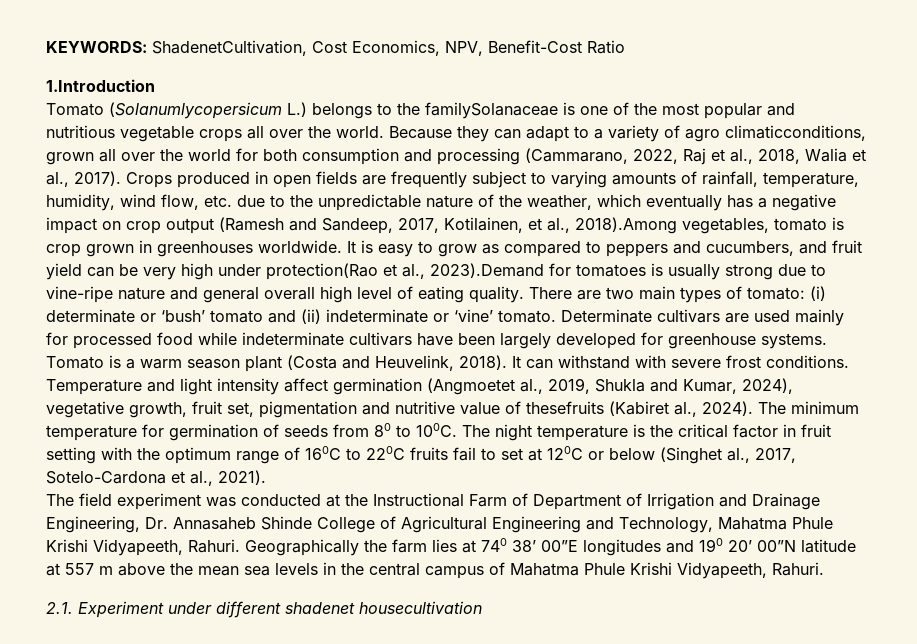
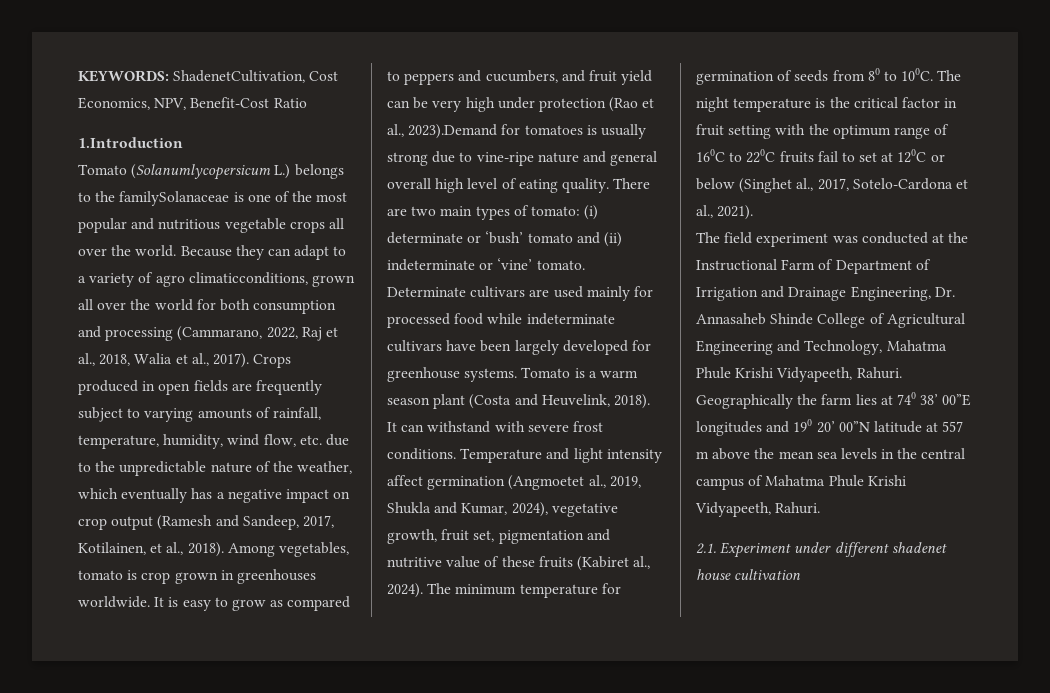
[575,217,677,234] 2018).Among -> [187,542,275,557] 2018). Among
[266,263,378,280] protection(Rao -> [538,97,639,112] protection (Rao
[526,401,604,414] thesefruits -> [501,556,573,568] these fruits
[359,601,482,614] housecultivation -> [696,569,802,580] house cultivation

